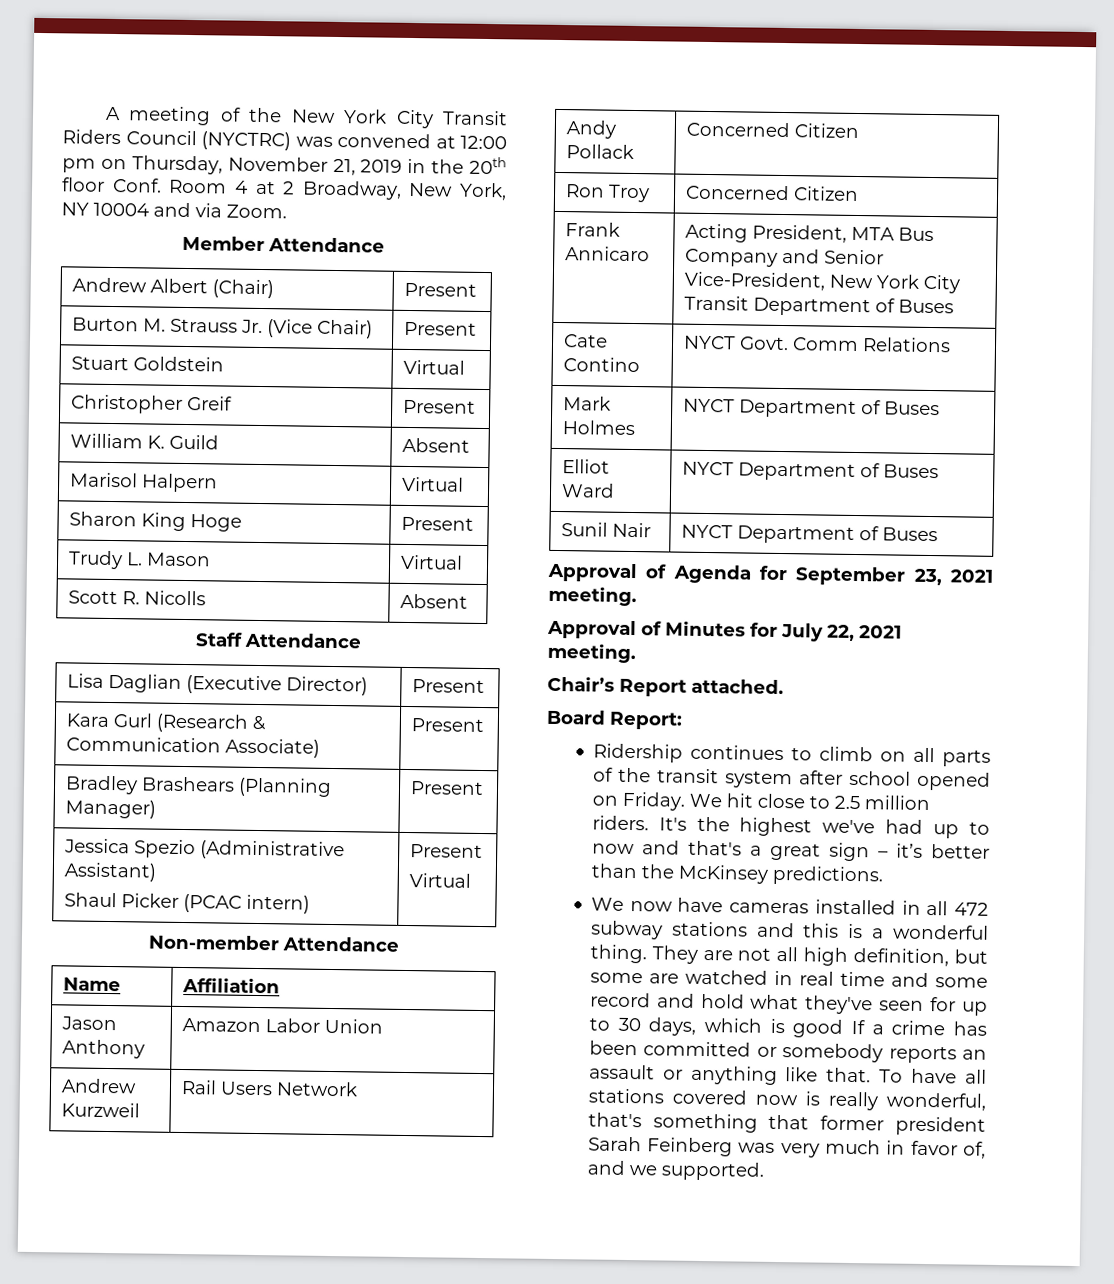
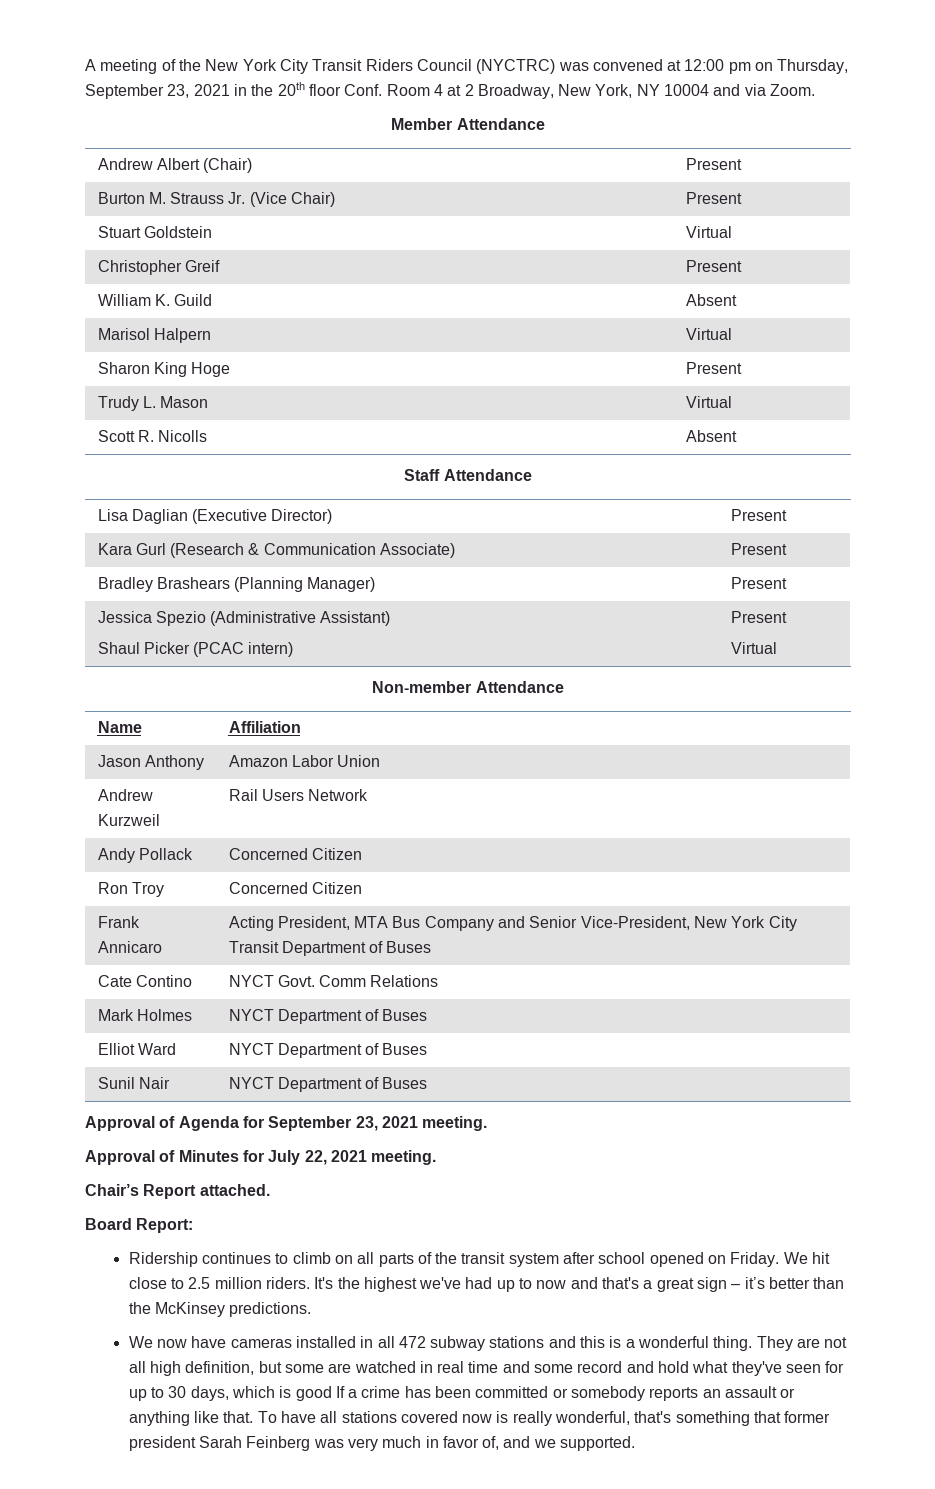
[227,156,403,176] November 21, 2019 -> [85,84,230,99] September 23, 2021

